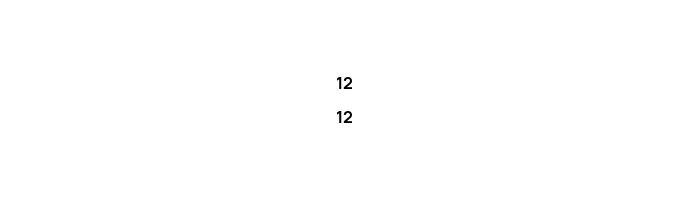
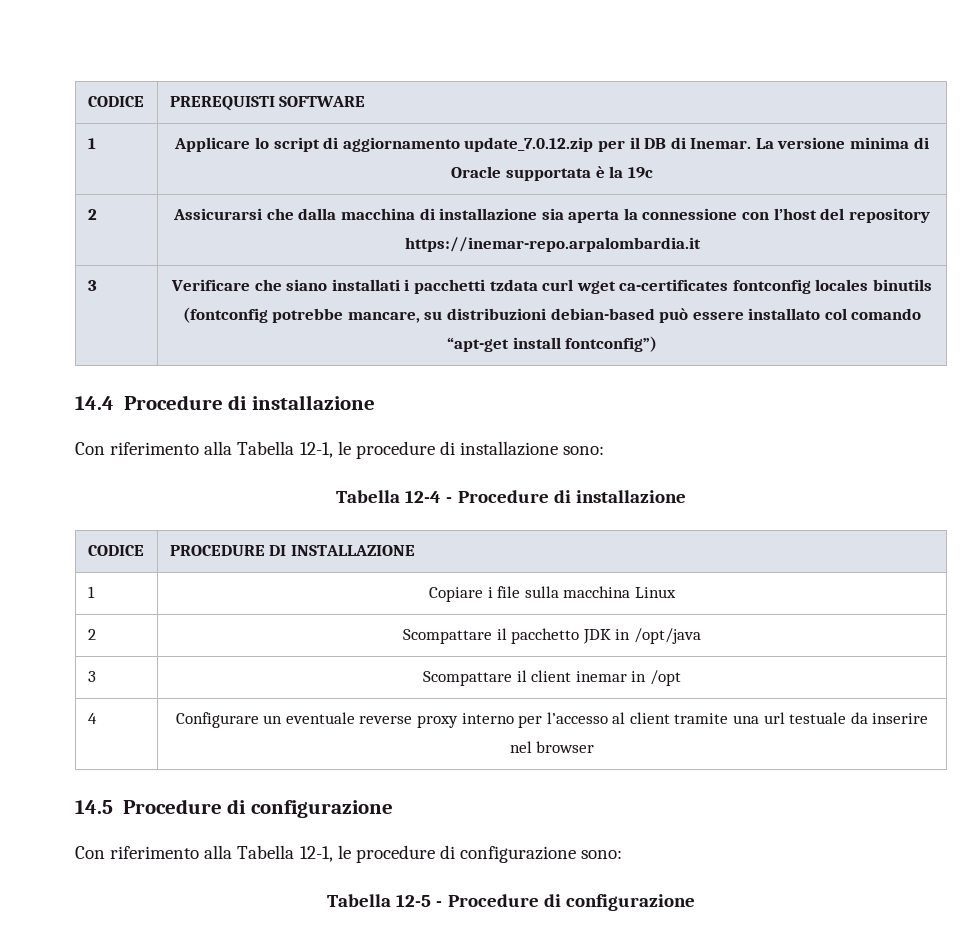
[336,77,353,89] [336,111,353,123] 12 // 12 -> [87,96,144,107] [169,96,366,111] [87,138,96,149] [174,137,929,152] [451,166,653,181] [87,209,97,220] [173,208,930,223] [404,237,701,252] [87,280,97,291] [170,279,933,294] [182,307,922,323] [446,336,658,352] [75,395,375,410] [75,441,605,459] [336,490,686,503] [87,545,144,556] [169,545,415,556] [87,586,95,598] [429,586,676,602] [87,629,96,640] [403,628,701,644] [87,671,96,682] [423,670,681,686] [87,713,97,724] [175,712,929,728] [509,741,595,753] [75,799,393,818] [75,845,623,863] [327,894,695,911] CODICE | PREREQUISTI SOFTWARE // 1 | Applicare lo script di aggiornamento update_7.0.12.zip per il DB di Inemar. La versione minima di Oracle supportata è la 19c // 2 | Assicurarsi che dalla macchina di installazione sia aperta la connessione con l’host del repository https://inemar-repo.arpalombardia.it // 3 | Verificare che siano installati i pacchetti tzdata curl wget ca-certificates fontconfig locales binutils (fontconfig potrebbe mancare, su distribuzioni debian-based può essere installato col comando “apt-get install fontconfig”) // 14.4 Procedure di installazione // Con riferimento alla Tabella 12-1, le procedure di installazione sono: // Tabella 12-4 - Procedure di installazione // CODICE | PROCEDURE DI INSTALLAZIONE // 1 | Copiare i file sulla macchina Linux // 2 | Scompattare il pacchetto JDK in /opt/java // 3 | Scompattare il client inemar in /opt // 4 | Configurare un eventuale reverse proxy interno per l’accesso al client tramite una url testuale da inserire nel browser // 14.5 Procedure di configurazione // Con riferimento alla Tabella 12-1, le procedure di configurazione sono: // Tabella 12-5 - Procedure di configurazione

